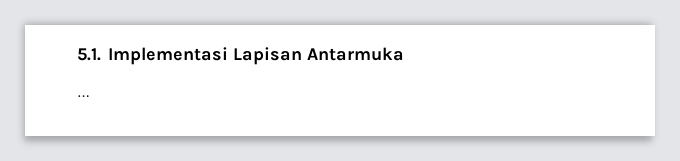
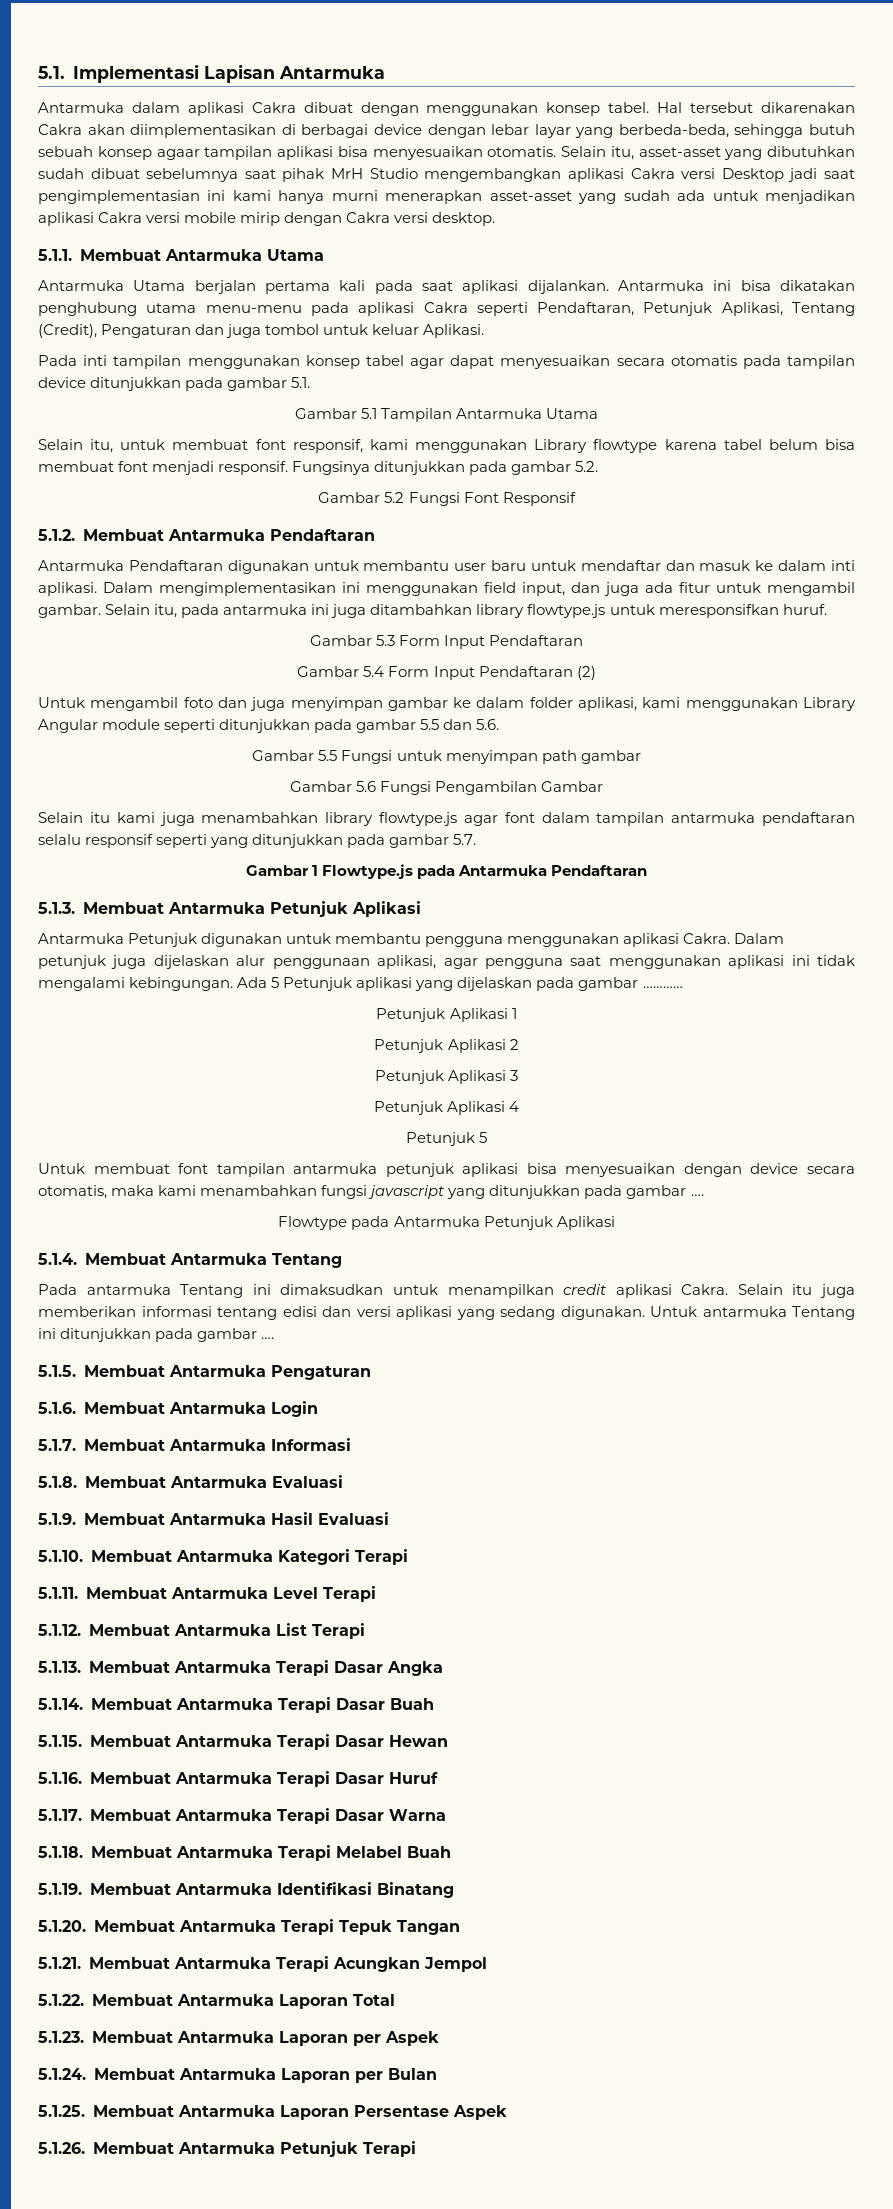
[77,95,89,97] … -> [38,102,855,116] [38,124,855,138] [38,146,855,160] [38,168,856,182] [38,190,856,204] [38,212,496,226] [38,249,324,261] [38,280,855,294] [38,302,855,316] [38,324,485,338] [38,355,855,369] [38,377,311,391] [294,408,599,422] [38,439,856,453] [38,461,599,475] [318,492,576,506] [38,529,375,541] [38,560,855,574] [38,582,855,596] [38,604,827,618] [309,635,584,649] [297,666,596,680] [38,697,856,711] [38,719,500,733] [252,750,641,764] [289,781,604,795] [38,812,856,826] [38,834,477,848] [245,864,648,879] [38,901,421,917] [38,933,785,947] [38,955,855,969] [38,977,683,991] [376,1008,517,1022] [374,1039,519,1053] [374,1070,519,1084] [373,1101,520,1115] [405,1132,488,1146] [38,1163,855,1177] [38,1185,704,1199] [278,1216,615,1230] [38,1253,342,1268] [38,1284,856,1298] [38,1306,855,1320] [38,1328,275,1342] [38,1365,371,1380] [38,1401,318,1417] [38,1438,351,1451] [38,1475,343,1488] [38,1512,389,1525] [38,1549,408,1565] [38,1586,376,1602] [38,1623,365,1639] [38,1660,443,1676] [38,1697,434,1713] [38,1734,448,1750] [38,1771,438,1787] [38,1808,446,1824] [38,1845,451,1861] [38,1882,454,1898] [38,1919,460,1935] [38,1956,487,1972] [38,1994,395,2009] [38,2031,439,2046] [38,2068,437,2083] [38,2105,507,2120] [38,2141,416,2157] Antarmuka dalam aplikasi Cakra dibuat dengan menggunakan konsep tabel. Hal tersebut dikarenakan Cakra akan diimplementasikan di berbagai device dengan lebar layar yang berbeda-beda, sehingga butuh sebuah konsep agaar tampilan aplikasi bisa menyesuaikan otomatis. Selain itu, asset-asset yang dibutuhkan sudah dibuat sebelumnya saat pihak MrH Studio mengembangkan aplikasi Cakra versi Desktop jadi saat pengimplementasian ini kami hanya murni menerapkan asset-asset yang sudah ada untuk menjadikan aplikasi Cakra versi mobile mirip dengan Cakra versi desktop. // 5.1.1. Membuat Antarmuka Utama // Antarmuka Utama berjalan pertama kali pada saat aplikasi dijalankan. Antarmuka ini bisa dikatakan penghubung utama menu-menu pada aplikasi Cakra seperti Pendaftaran, Petunjuk Aplikasi, Tentang (Credit), Pengaturan dan juga tombol untuk keluar Aplikasi. // Pada inti tampilan menggunakan konsep tabel agar dapat menyesuaikan secara otomatis pada tampilan device ditunjukkan pada gambar 5.1. // Gambar 5.1 Tampilan Antarmuka Utama // Selain itu, untuk membuat font responsif, kami menggunakan Library flowtype karena tabel belum bisa membuat font menjadi responsif. Fungsinya ditunjukkan pada gambar 5.2. // Gambar 5.2 Fungsi Font Responsif // 5.1.2. Membuat Antarmuka Pendaftaran // Antarmuka Pendaftaran digunakan untuk membantu user baru untuk mendaftar dan masuk ke dalam inti aplikasi. Dalam mengimplementasikan ini menggunakan field input, dan juga ada fitur untuk mengambil gambar. Selain itu, pada antarmuka ini juga ditambahkan library flowtype.js untuk meresponsifkan huruf. // Gambar 5.3 Form Input Pendaftaran // Gambar 5.4 Form Input Pendaftaran (2) // Untuk mengambil foto dan juga menyimpan gambar ke dalam folder aplikasi, kami menggunakan Library Angular module seperti ditunjukkan pada gambar 5.5 dan 5.6. // Gambar 5.5 Fungsi untuk menyimpan path gambar // Gambar 5.6 Fungsi Pengambilan Gambar // Selain itu kami juga menambahkan library flowtype.js agar font dalam tampilan antarmuka pendaftaran selalu responsif seperti yang ditunjukkan pada gambar 5.7. // Gambar 1 Flowtype.js pada Antarmuka Pendaftaran // 5.1.3. Membuat Antarmuka Petunjuk Aplikasi // Antarmuka Petunjuk digunakan untuk membantu pengguna menggunakan aplikasi Cakra. Dalam petunjuk juga dijelaskan alur penggunaan aplikasi, agar pengguna saat menggunakan aplikasi ini tidak mengalami kebingungan. Ada 5 Petunjuk aplikasi yang dijelaskan pada gambar ………… // Petunjuk Aplikasi 1 // Petunjuk Aplikasi 2 // Petunjuk Aplikasi 3 // Petunjuk Aplikasi 4 // Petunjuk 5 // Untuk membuat font tampilan antarmuka petunjuk aplikasi bisa menyesuaikan dengan device secara otomatis, maka kami menambahkan fungsi javascript yang ditunjukkan pada gambar …. // Flowtype pada Antarmuka Petunjuk Aplikasi // 5.1.4. Membuat Antarmuka Tentang // Pada antarmuka Tentang ini dimaksudkan untuk menampilkan credit aplikasi Cakra. Selain itu juga memberikan informasi tentang edisi dan versi aplikasi yang sedang digunakan. Untuk antarmuka Tentang ini ditunjukkan pada gambar …. // 5.1.5. Membuat Antarmuka Pengaturan // 5.1.6. Membuat Antarmuka Login // 5.1.7. Membuat Antarmuka Informasi // 5.1.8. Membuat Antarmuka Evaluasi // 5.1.9. Membuat Antarmuka Hasil Evaluasi // 5.1.10. Membuat Antarmuka Kategori Terapi // 5.1.11. Membuat Antarmuka Level Terapi // 5.1.12. Membuat Antarmuka List Terapi // 5.1.13. Membuat Antarmuka Terapi Dasar Angka // 5.1.14. Membuat Antarmuka Terapi Dasar Buah // 5.1.15. Membuat Antarmuka Terapi Dasar Hewan // 5.1.16. Membuat Antarmuka Terapi Dasar Huruf // 5.1.17. Membuat Antarmuka Terapi Dasar Warna // 5.1.18. Membuat Antarmuka Terapi Melabel Buah // 5.1.19. Membuat Antarmuka Identifikasi Binatang // 5.1.20. Membuat Antarmuka Terapi Tepuk Tangan // 5.1.21. Membuat Antarmuka Terapi Acungkan Jempol // 5.1.22. Membuat Antarmuka Laporan Total // 5.1.23. Membuat Antarmuka Laporan per Aspek // 5.1.24. Membuat Antarmuka Laporan per Bulan // 5.1.25. Membuat Antarmuka Laporan Persentase Aspek // 5.1.26. Membuat Antarmuka Petunjuk Terapi

